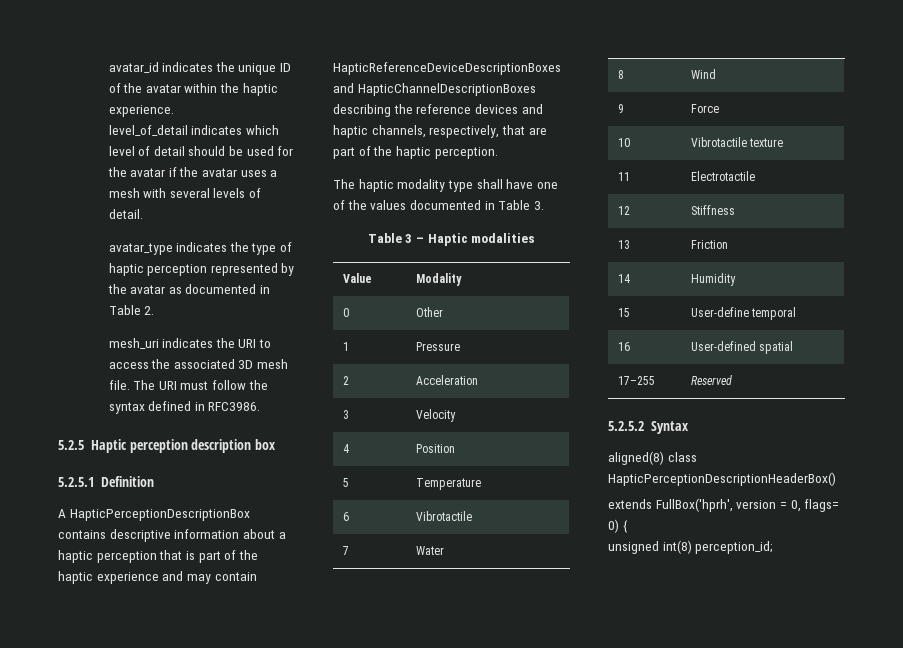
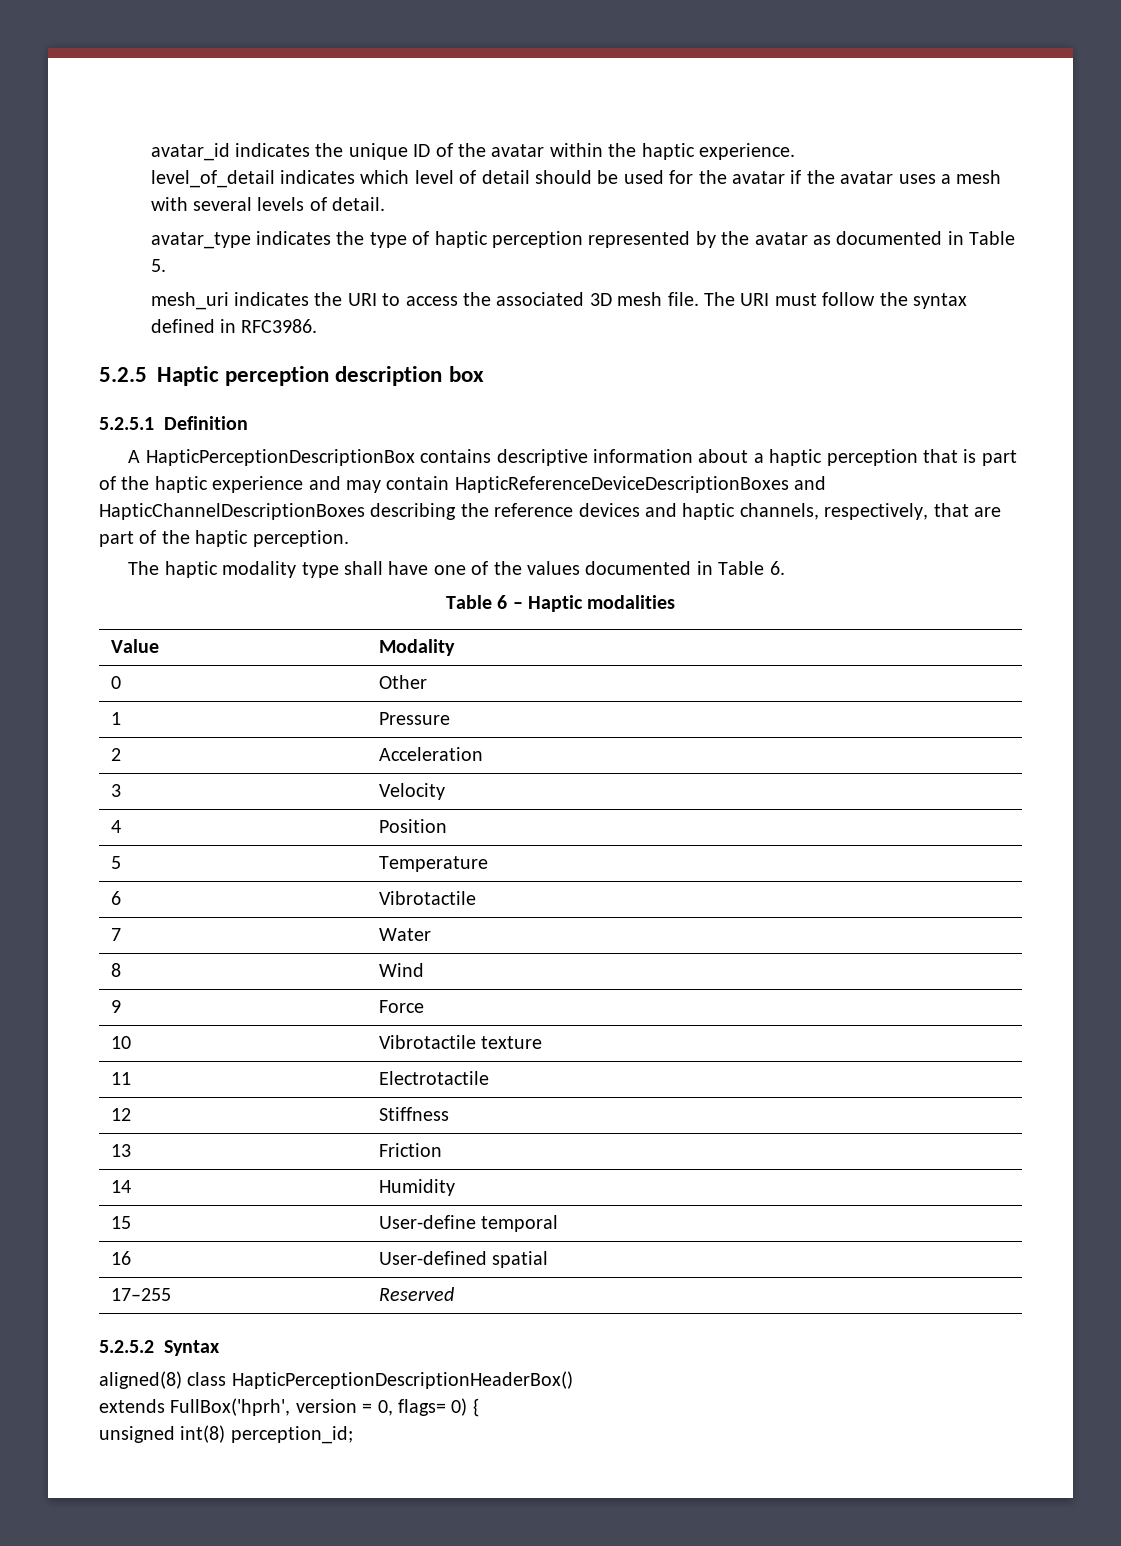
[144,306,155,315] 2. -> [150,259,166,272] 5.
[533,201,544,210] [367,233,413,243] 3. // Table 3 -> [769,561,785,575] [445,595,508,609] 6. // Table 6

